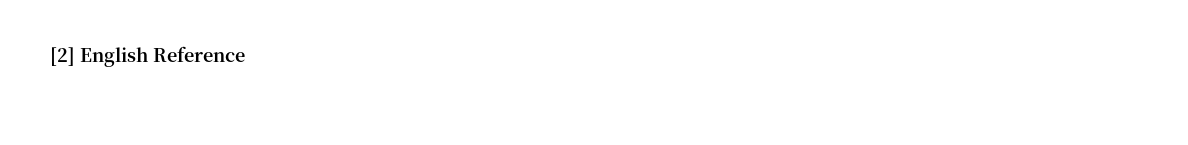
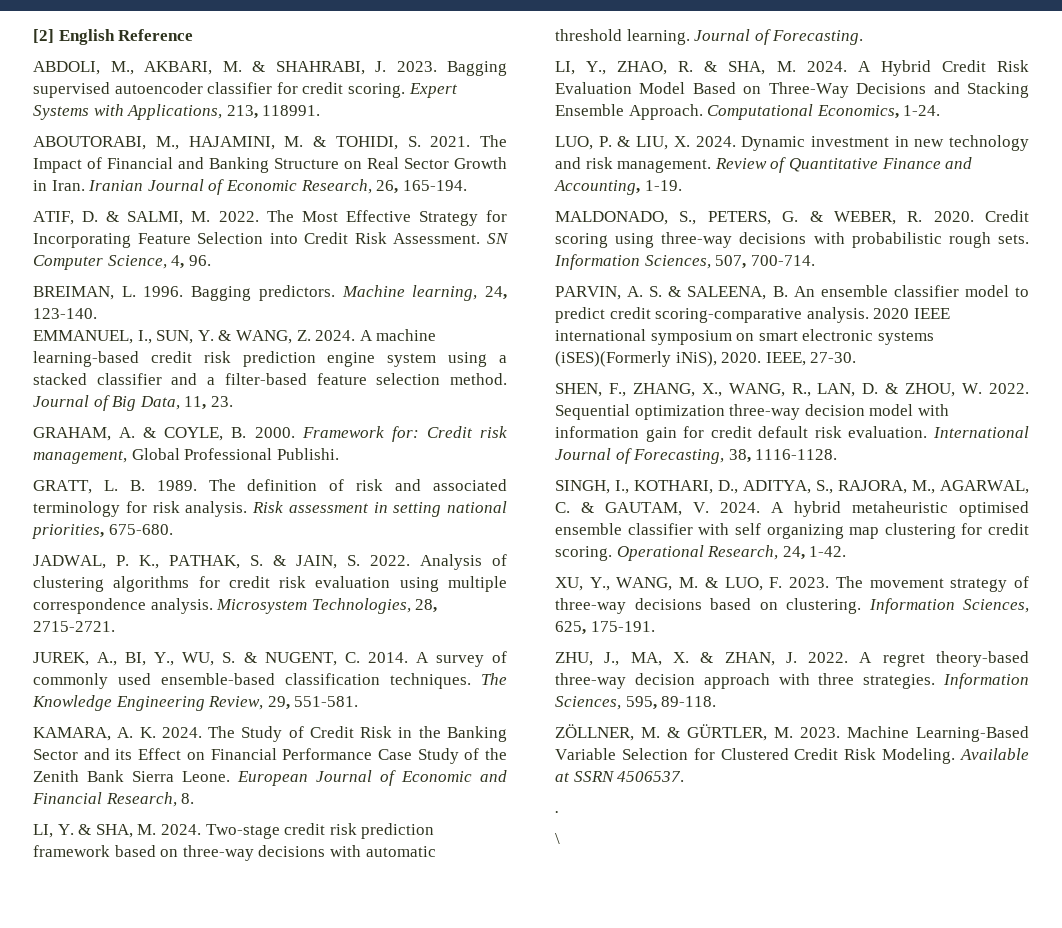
(245, 54) none -> [33,61,507,76] [33,82,458,98] [33,104,321,120] [33,135,507,150] [33,157,507,173] [33,179,467,195] [33,210,508,226] [33,232,509,248] [33,255,211,270] [33,285,508,301] [33,308,97,319] [33,329,437,344] [33,351,507,367] [33,373,508,385] [33,395,233,411] [33,426,507,442] [33,448,339,464] [33,479,508,494] [33,501,507,517] [32,524,173,539] [33,554,507,570] [33,576,507,592] [33,598,438,614] [33,621,115,632] [33,651,507,667] [33,673,507,689] [32,695,359,711] [33,726,507,742] [33,748,507,764] [33,770,507,786] [32,792,195,807] [33,823,435,839] [33,845,436,861] [555,29,864,45] [555,60,1029,76] [555,82,1029,98] [555,104,941,120] [555,135,1029,151] [555,157,973,173] [554,180,682,195] [555,210,1029,225] [555,232,1029,248] [554,254,815,270] [555,285,1029,300] [555,307,950,323] [555,329,934,345] [555,351,857,367] [555,383,1029,397] [555,404,949,420] [555,426,1029,442] [555,448,838,464] [555,480,1029,494] [555,501,1029,517] [555,523,1029,539] [555,545,847,561] [555,576,1029,592] [555,598,1029,614] [555,621,655,635] [555,651,1029,667] [555,673,1029,689] [555,696,717,710] [555,724,1029,742] [555,748,1029,764] [555,771,685,782] [555,811,559,813] [555,833,560,844] // ABDOLI, M., AKBARI, M. & SHAHRABI, J. 2023. Bagging supervised autoencoder classifier for credit scoring. Expert Systems with Applications, 213, 118991. // ABOUTORABI, M., HAJAMINI, M. & TOHIDI, S. 2021. The Impact of Financial and Banking Structure on Real Sector Growth in Iran. Iranian Journal of Economic Research, 26, 165-194. // ATIF, D. & SALMI, M. 2022. The Most Effective Strategy for Incorporating Feature Selection into Credit Risk Assessment. SN Computer Science, 4, 96. // BREIMAN, L. 1996. Bagging predictors. Machine learning, 24, 123-140. // EMMANUEL, I., SUN, Y. & WANG, Z. 2024. A machine learning-based credit risk prediction engine system using a stacked classifier and a filter-based feature selection method. Journal of Big Data, 11, 23. // GRAHAM, A. & COYLE, B. 2000. Framework for: Credit risk management, Global Professional Publishi. // GRATT, L. B. 1989. The definition of risk and associated terminology for risk analysis. Risk assessment in setting national priorities, 675-680. // JADWAL, P. K., PATHAK, S. & JAIN, S. 2022. Analysis of clustering algorithms for credit risk evaluation using multiple correspondence analysis. Microsystem Technologies, 28, 2715-2721. // JUREK, A., BI, Y., WU, S. & NUGENT, C. 2014. A survey of commonly used ensemble-based classification techniques. The Knowledge Engineering Review, 29, 551-581. // KAMARA, A. K. 2024. The Study of Credit Risk in the Banking Sector and its Effect on Financial Performance Case Study of the Zenith Bank Sierra Leone. European Journal of Economic and Financial Research, 8. // LI, Y. & SHA, M. 2024. Two‐stage credit risk prediction framework based on three‐way decisions with automatic threshold learning. Journal of Forecasting. // LI, Y., ZHAO, R. & SHA, M. 2024. A Hybrid Credit Risk Evaluation Model Based on Three-Way Decisions and Stacking Ensemble Approach. Computational Economics, 1-24. // LUO, P. & LIU, X. 2024. Dynamic investment in new technology and risk management. Review of Quantitative Finance and Accounting, 1-19. // MALDONADO, S., PETERS, G. & WEBER, R. 2020. Credit scoring using three-way decisions with probabilistic rough sets. Information Sciences, 507, 700-714. // PARVIN, A. S. & SALEENA, B. An ensemble classifier model to predict credit scoring-comparative analysis. 2020 IEEE international symposium on smart electronic systems (iSES)(Formerly iNiS), 2020. IEEE, 27-30. // SHEN, F., ZHANG, X., WANG, R., LAN, D. & ZHOU, W. 2022. Sequential optimization three-way decision model with information gain for credit default risk evaluation. International Journal of Forecasting, 38, 1116-1128. // SINGH, I., KOTHARI, D., ADITYA, S., RAJORA, M., AGARWAL, C. & GAUTAM, V. 2024. A hybrid metaheuristic optimised ensemble classifier with self organizing map clustering for credit scoring. Operational Research, 24, 1-42. // XU, Y., WANG, M. & LUO, F. 2023. The movement strategy of three-way decisions based on clustering. Information Sciences, 625, 175-191. // ZHU, J., MA, X. & ZHAN, J. 2022. A regret theory-based three-way decision approach with three strategies. Information Sciences, 595, 89-118. // ZÖLLNER, M. & GÜRTLER, M. 2023. Machine Learning-Based Variable Selection for Clustered Credit Risk Modeling. Available at SSRN 4506537. // . // \

